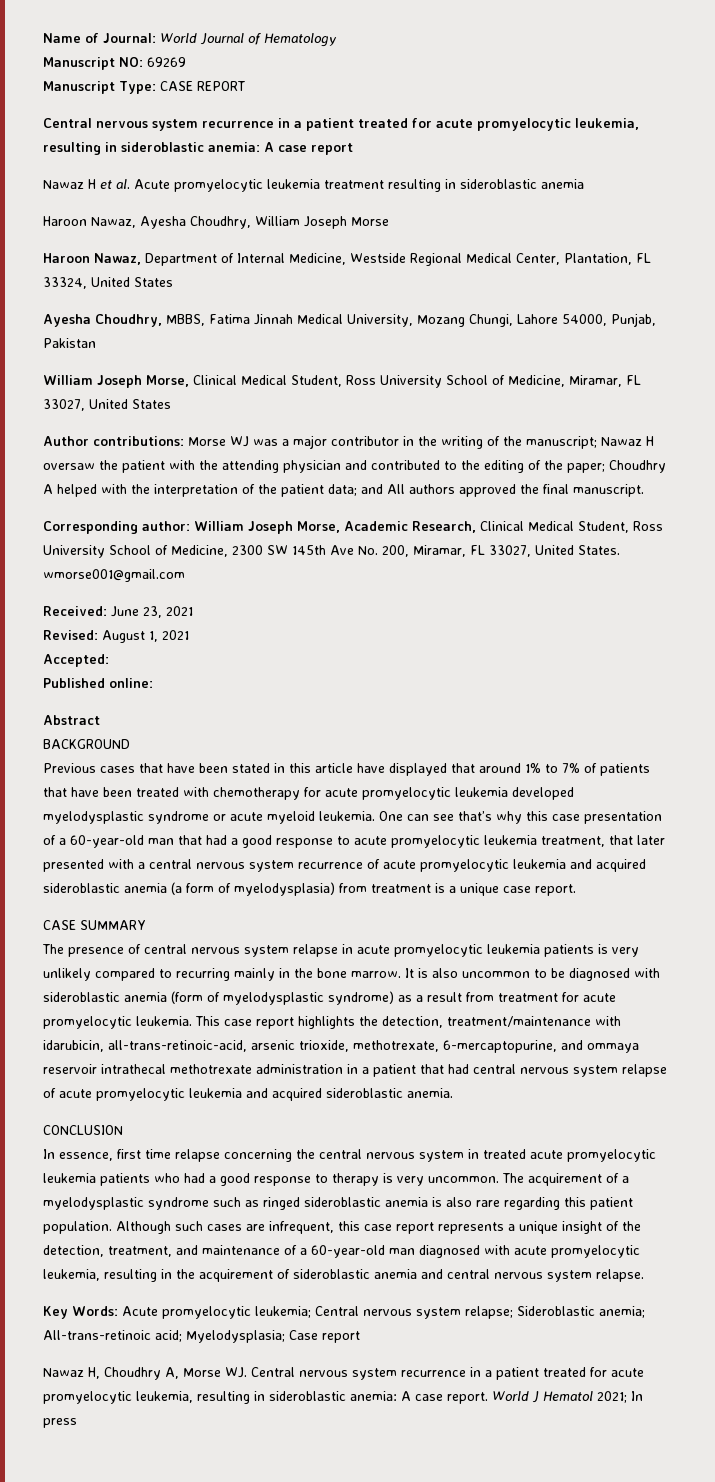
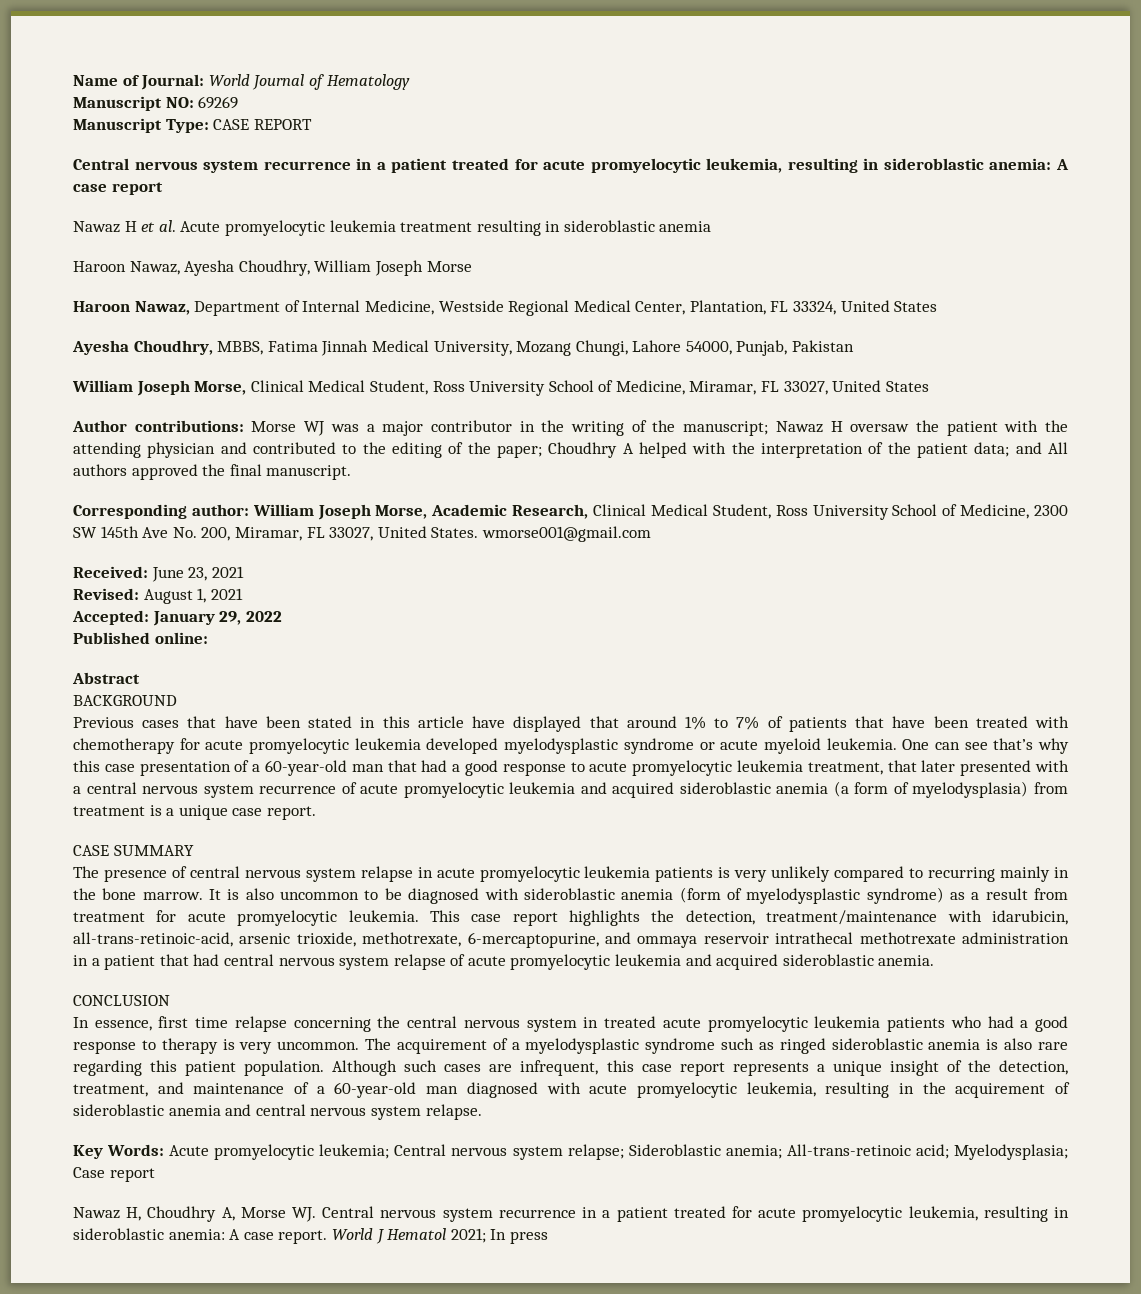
(109, 660) none -> [152,611,282,626] January 29, 2022

